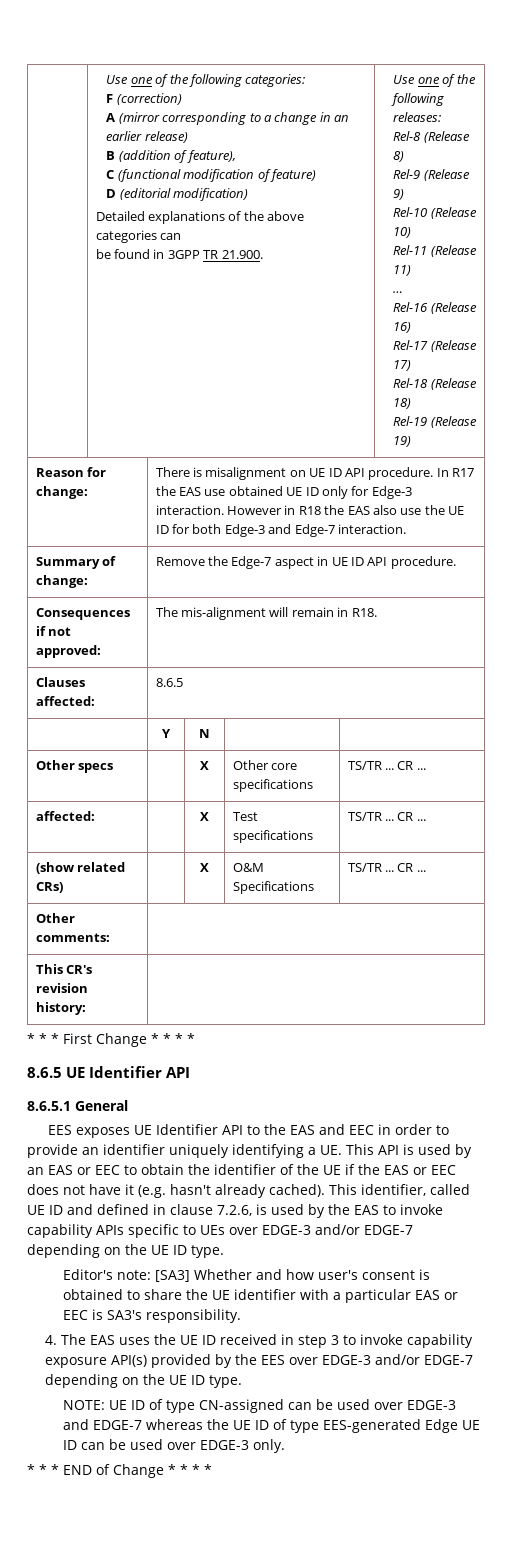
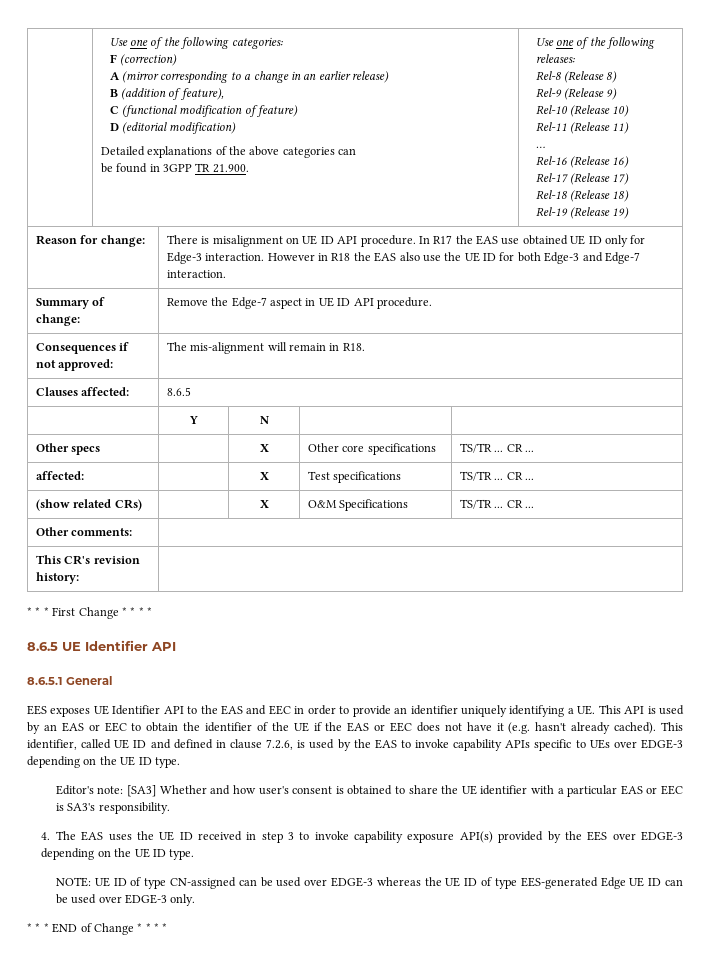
[315,1224,413,1235] and/or EDGE-7 -> (683, 744) none
[374,1354,473,1365] and/or EDGE-7 -> (683, 836) none
[62,1419,142,1430] and EDGE-7 -> (374, 882) none

